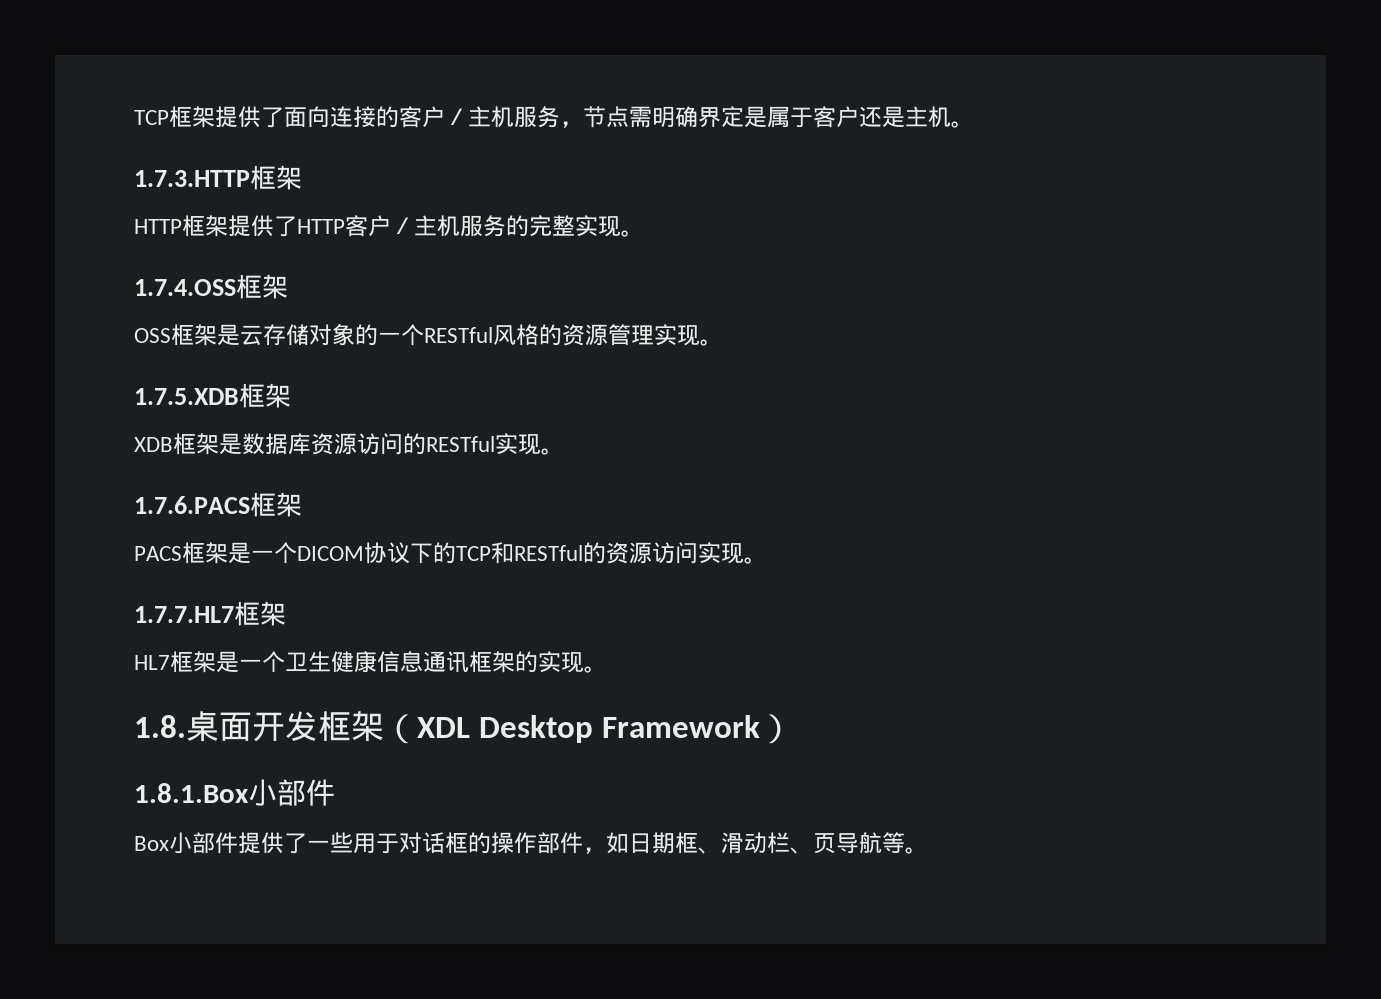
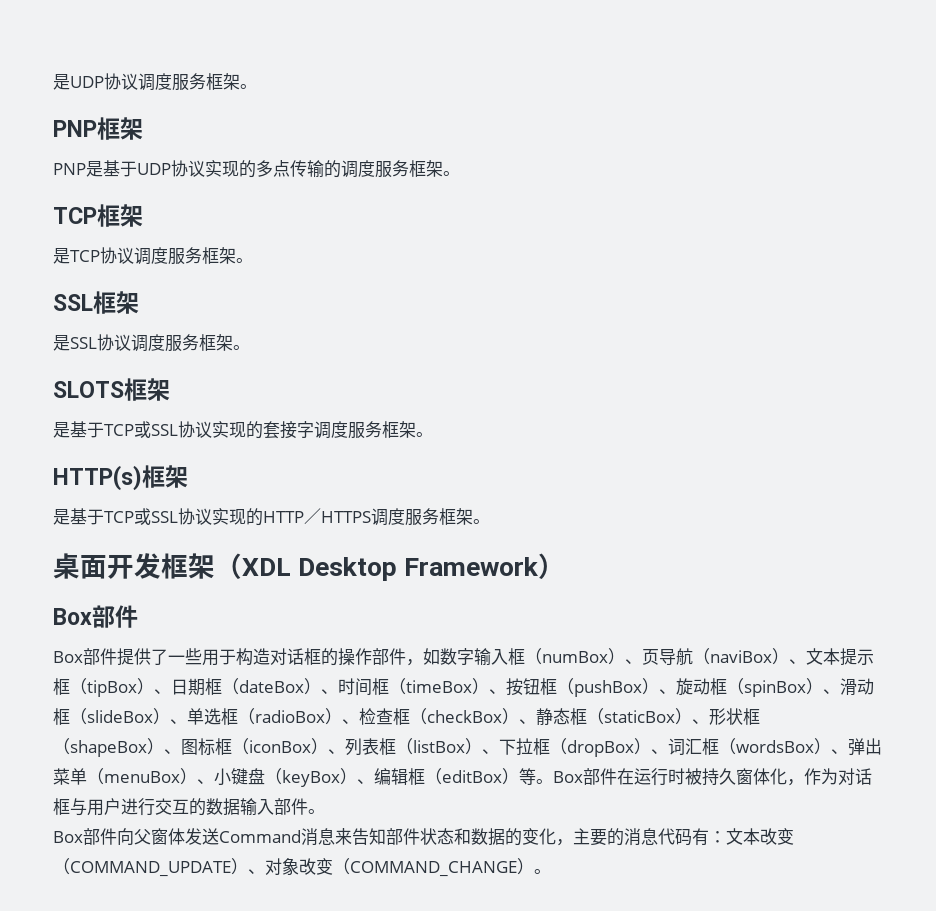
[134,106,974,128] [134,165,302,190] [134,215,644,237] [134,274,288,299] [134,323,723,346] [134,383,291,408] [134,433,564,455] [134,492,302,517] [134,542,767,564] [134,601,286,626] [134,651,607,673] [134,715,186,738] TCP框架提供了面向连接的客户／主机服务，节点需明确界定是属于客户还是主机。 // 1.7.3.HTTP框架 // HTTP框架提供了HTTP客户／主机服务的完整实现。 // 1.7.4.OSS框架 // OSS框架是云存储对象的一个RESTful风格的资源管理实现。 // 1.7.5.XDB框架 // XDB框架是数据库资源访问的RESTful实现。 // 1.7.6.PACS框架 // PACS框架是一个DICOM协议下的TCP和RESTful的资源访问实现。 // 1.7.7.HL7框架 // HL7框架是一个卫生健康信息通讯框架的实现。 // 1.8. -> [53,73,257,91] [53,117,143,140] [53,160,460,178] [53,204,143,227] [53,247,253,265] [53,291,139,314] [53,334,250,352] [53,378,170,401] [53,421,433,439] [53,465,188,491] [53,508,490,526] 是UDP协议调度服务框架。 // PNP框架 // PNP是基于UDP协议实现的多点传输的调度服务框架。 // TCP框架 // 是TCP协议调度服务框架。 // SSL框架 // 是SSL协议调度服务框架。 // SLOTS框架 // 是基于TCP或SSL协议实现的套接字调度服务框架。 // HTTP(s)框架 // 是基于TCP或SSL协议实现的HTTP／HTTPS调度服务框架。 //
[134,779,277,806] 1.8.1.Box小 -> [53,608,92,625] Box
[169,832,192,854] 小 -> (83, 657) none
(399, 843) none -> [236,648,270,666] 构造
[629,832,905,854] 日期框、滑动栏、页导航等 -> [440,648,874,666] [53,678,874,697] [53,708,760,725] [53,738,882,757] [53,768,872,787] [53,798,325,816] [53,828,794,846] [53,858,534,877] 数字输入框（numBox）、页导航（naviBox）、文本提示框（tipBox）、日期框（dateBox）、时间框（timeBox）、按钮框（pushBox）、旋动框（spinBox）、滑动框（slideBox）、单选框（radioBox）、检查框（checkBox）、静态框（staticBox）、形状框（shapeBox）、图标框（iconBox）、列表框（listBox）、下拉框（dropBox）、词汇框（wordsBox）、弹出菜单（menuBox）、小键盘（keyBox）、编辑框（editBox）等。Box部件在运行时被持久窗体化，作为对话框与用户进行交互的数据输入部件。 // Box部件向父窗体发送Command消息来告知部件状态和数据的变化，主要的消息代码有：文本改变（COMMAND_UPDATE）、对象改变（COMMAND_CHANGE）

